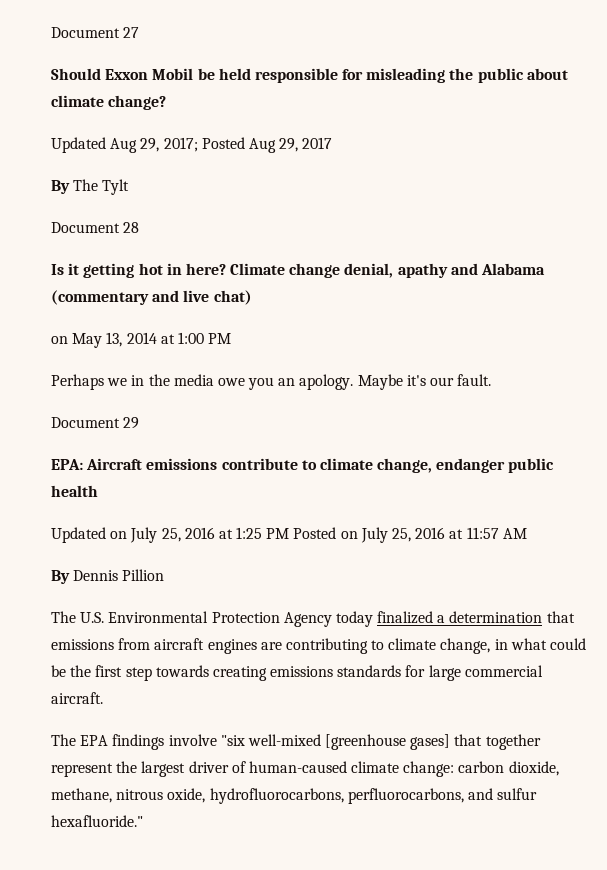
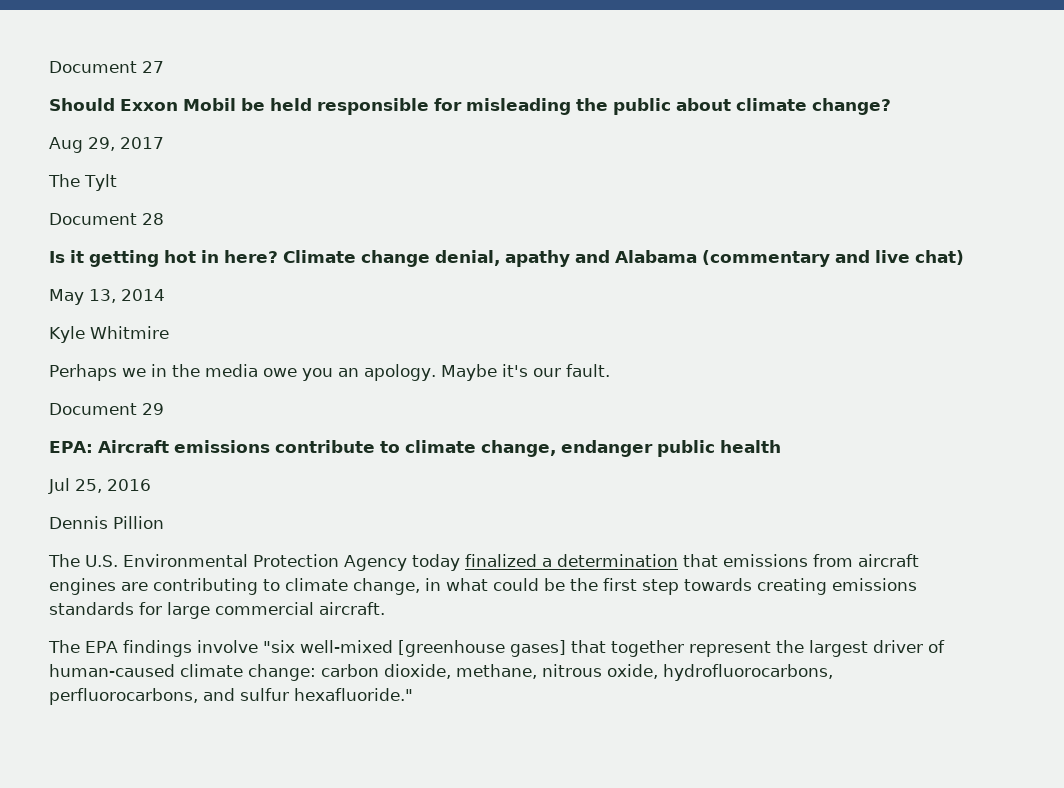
[51,137,245,153] Updated Aug 29, 2017; Posted -> (891, 106) none
[51,180,70,194] By -> (164, 143) none
[51,336,68,344] on -> (964, 257) none
[160,332,232,344] at 1:00 PM -> [49,326,169,343] // Kyle Whitmire
[51,527,527,543] [51,570,70,584] Updated on July 25, 2016 at 1:25 PM Posted on July 25, 2016 at 11:57 AM // By -> [48,478,151,494] Jul 25, 2016 //

